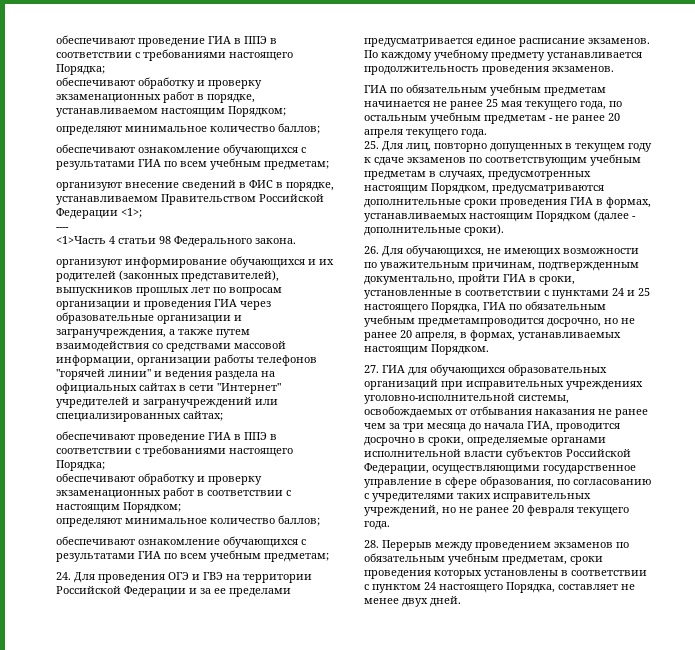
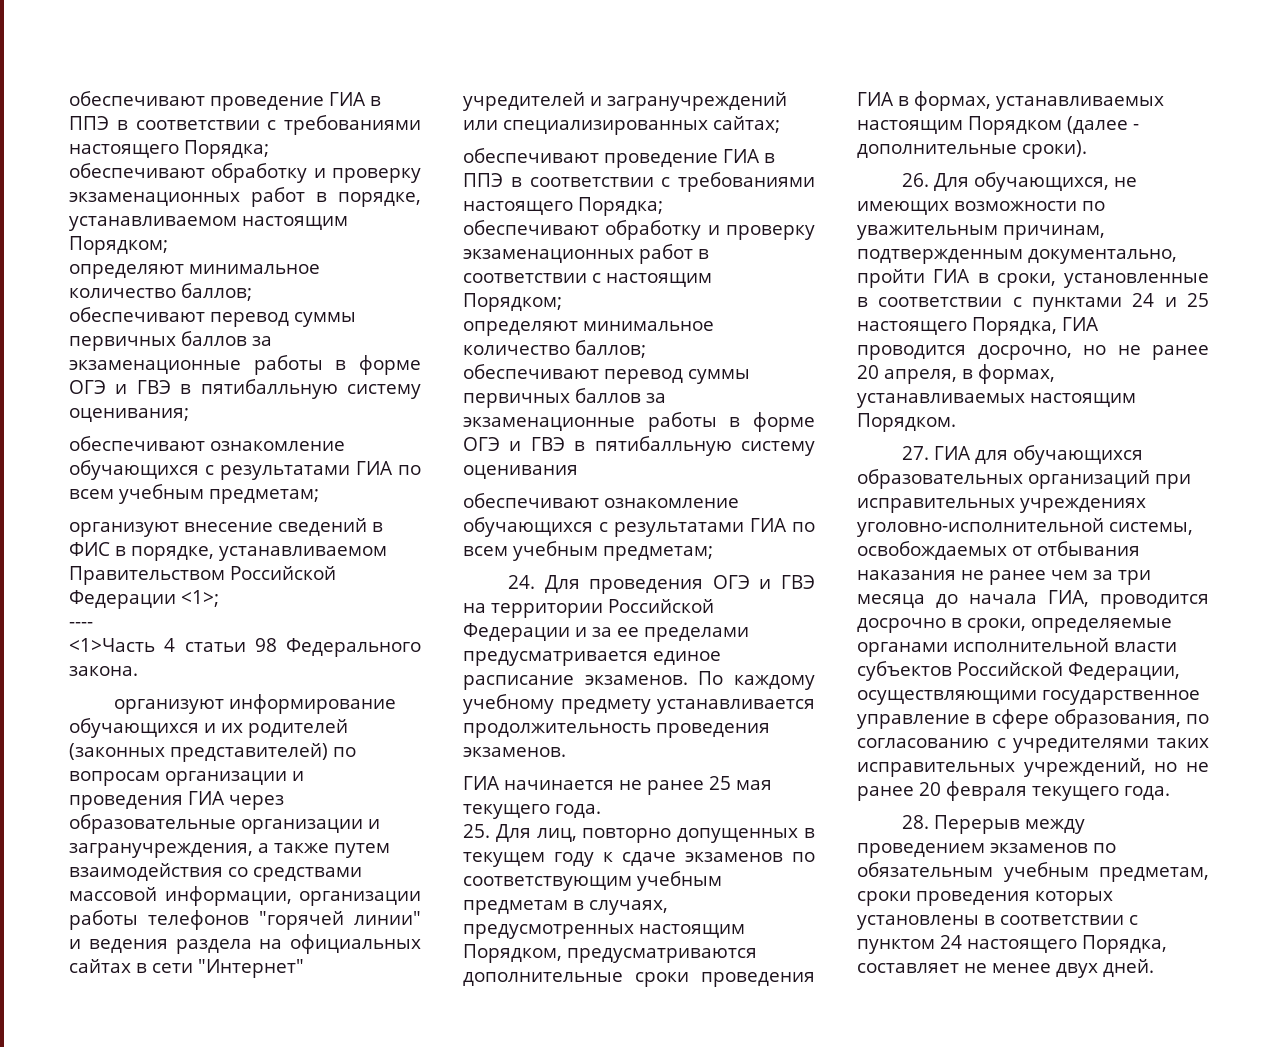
(320, 128) none -> [69,307,356,327] [69,331,272,351] [69,355,421,375] [69,379,421,399] [69,408,189,422] // обеспечивают перевод суммы первичных баллов за экзаменационные работы в форме ОГЭ и ГВЭ в пятибалльную систему оценивания;
[181,270,279,282] [56,287,210,296] представителей), выпускников прошлых лет -> [170,743,328,762] представителей)
(320, 520) none -> [463,364,750,384] [463,388,666,408] [463,412,815,432] [463,436,815,456] [463,465,578,479] // обеспечивают перевод суммы первичных баллов за экзаменационные работы в форме ОГЭ и ГВЭ в пятибалльную систему оценивания
[390,84,606,96] по обязательным учебным предметам -> (500, 783) none
[580,101,622,110] [364,112,620,124] [364,129,458,138] года, по остальным учебным предметам - не ранее 20 апреля текущего -> (550, 811) none
[509,301,606,310] [364,315,544,327] по обязательным учебным предметампроводится -> [857,345,966,360] проводится

